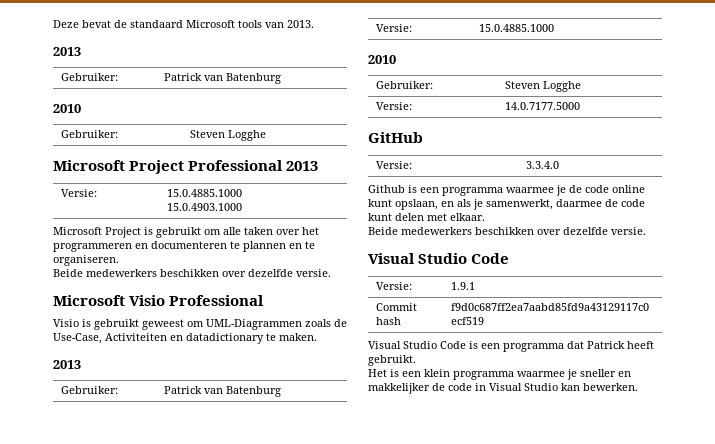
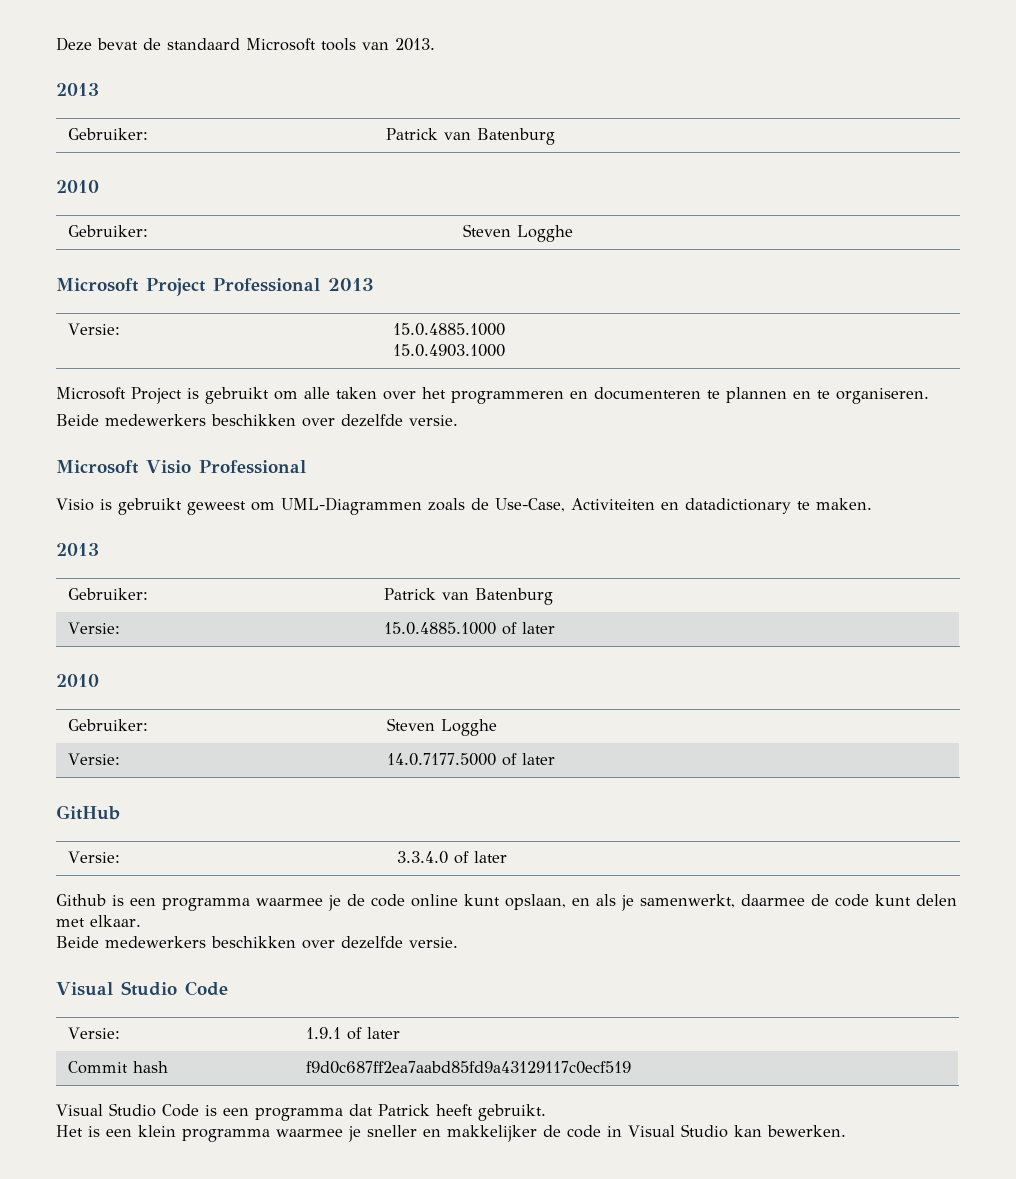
(554, 28) none -> [502,622,556,635] of later
(580, 106) none -> [502,753,556,766] of later
(559, 165) none -> [454,851,508,864] of later
(475, 286) none -> [347,1027,401,1040] of later

